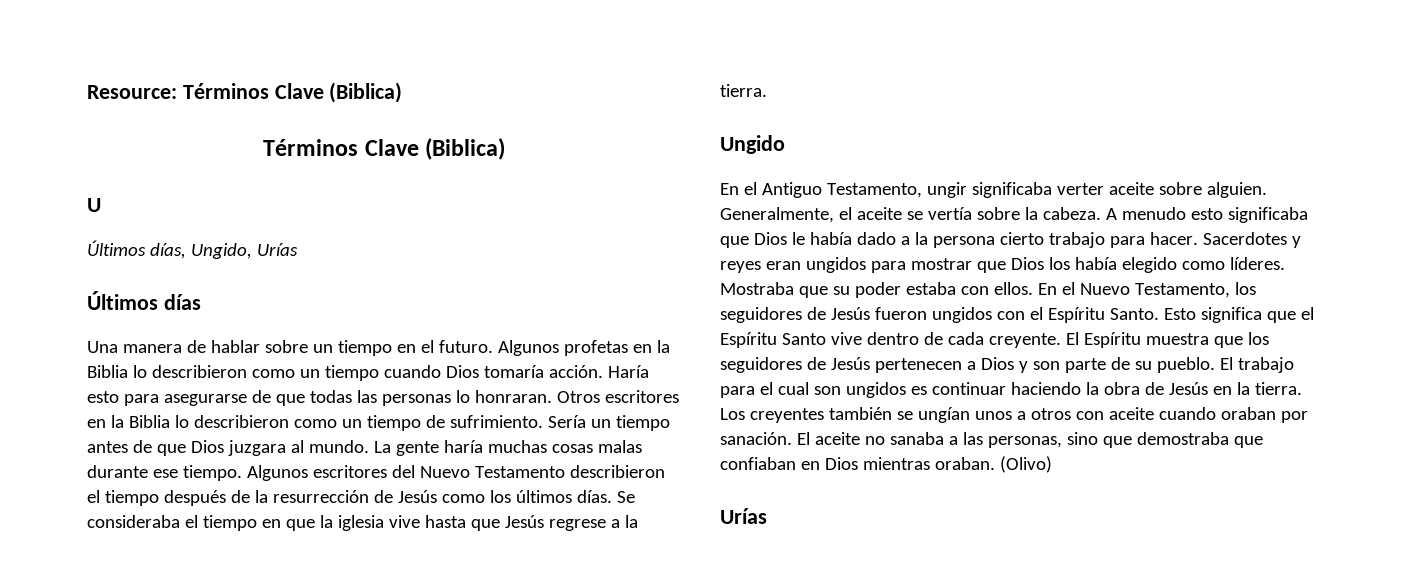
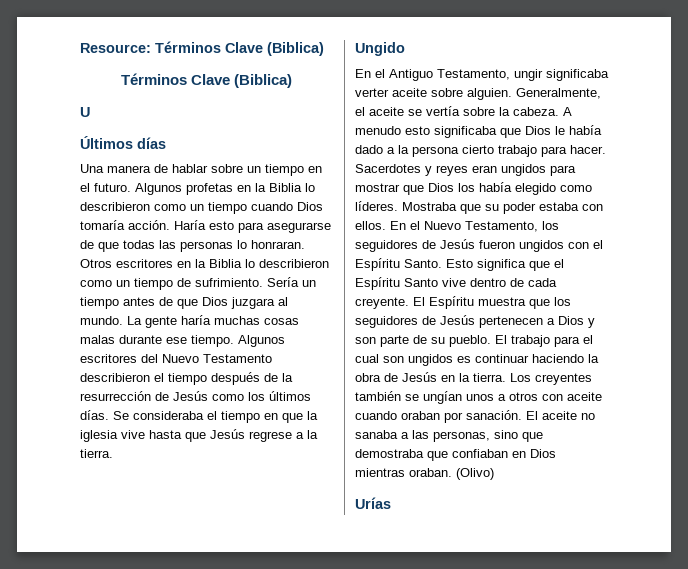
[87,240,298,259] // Últimos días, Ungido, Urías -> (90, 112) none

